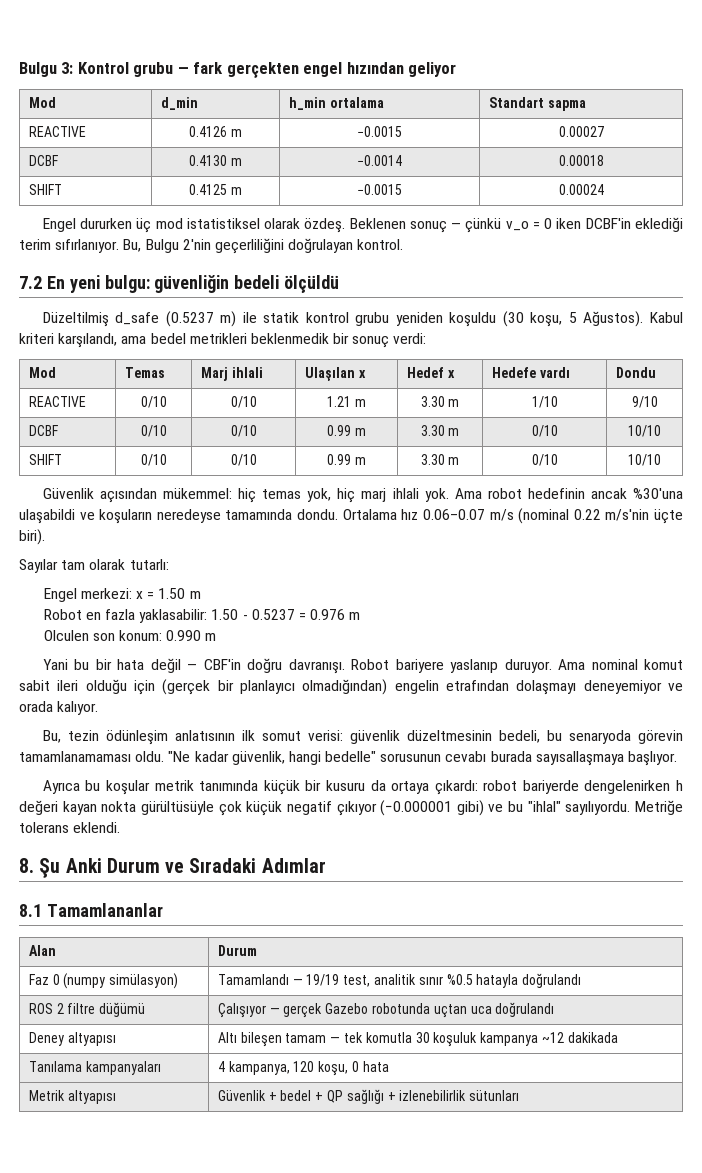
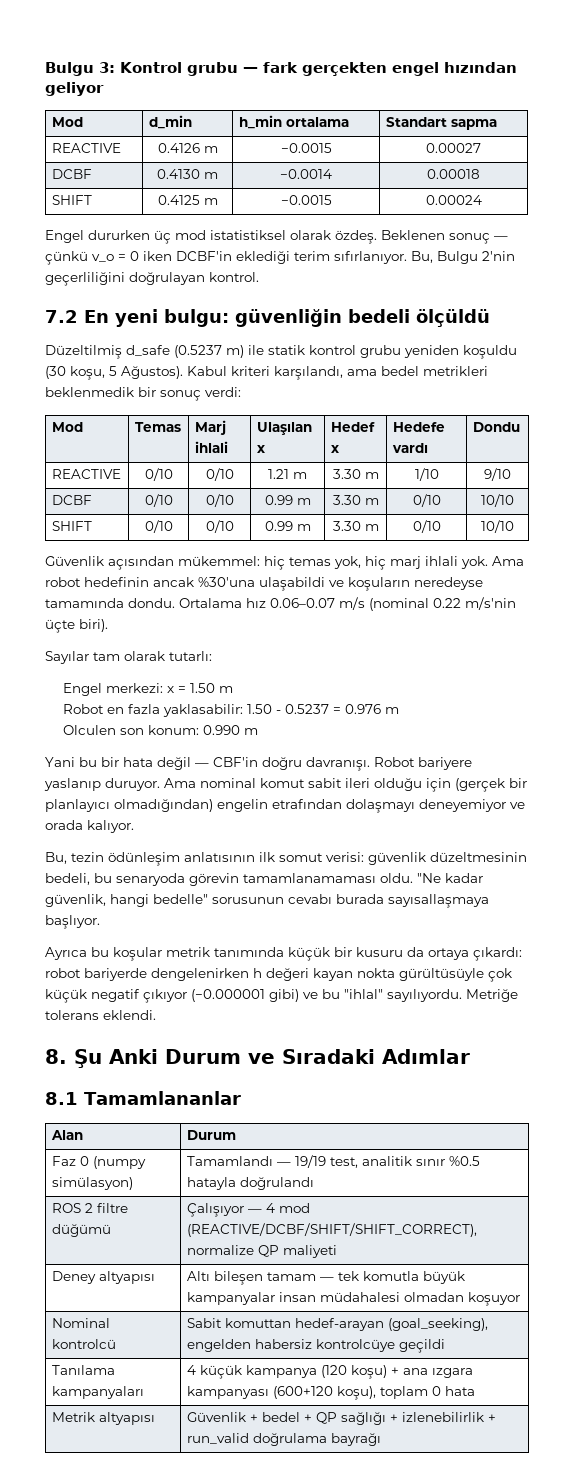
[283,1002,555,1018] gerçek Gazebo robotunda uçtan uca doğrulandı -> [265,1203,310,1213] [186,1223,477,1237] [186,1245,337,1258] 4 mod (REACTIVE/DCBF/SHIFT/SHIFT_CORRECT), normalize QP maliyeti
[415,1032,618,1047] [28,1061,161,1075] [217,1061,349,1076] 30 koşuluk kampanya ~12 dakikada // Tanılama kampanyaları | 4 kampanya, 120 koşu, -> [422,1271,465,1284] [186,1292,520,1306] [51,1318,110,1328] [51,1339,116,1349] [186,1318,488,1331] [186,1339,445,1353] [51,1365,115,1375] [51,1386,144,1399] [186,1365,473,1379] [186,1386,428,1400] büyük kampanyalar insan müdahalesi olmadan koşuyor // Nominal kontrolcü | Sabit komuttan hedef-arayan (goal_seeking), engelden habersiz kontrolcüye geçildi // Tanılama kampanyaları | 4 küçük kampanya (120 koşu) + ana ızgara kampanyası (600+120 koşu), toplam
[469,1090,520,1101] sütunları -> [487,1414,496,1422] [186,1433,381,1446] + run_valid doğrulama bayrağı

